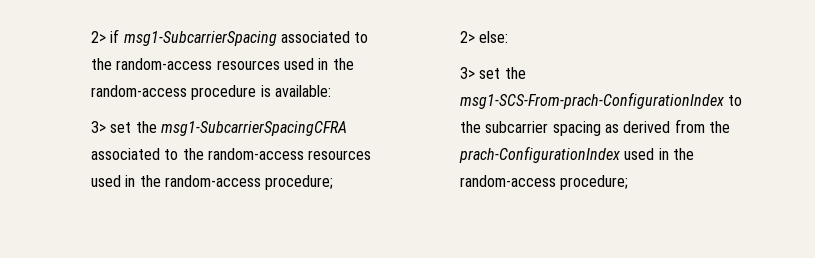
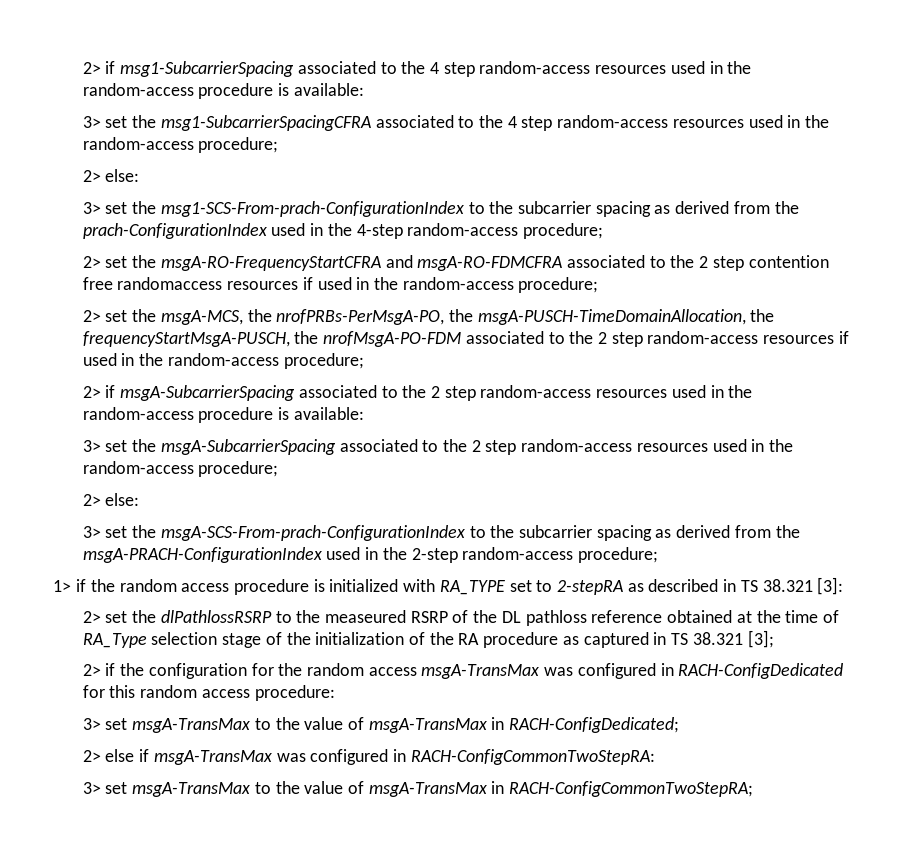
(113, 64) none -> [430,62,475,77] 4 step
(204, 154) none -> [507,116,553,131] 4 step
[460,175,629,190] random-access procedure; -> [356,223,604,239] [82,255,829,271] [82,277,599,293] [82,309,775,325] [82,331,849,347] [82,353,364,369] [82,385,753,401] [82,407,364,423] [82,439,794,455] [82,461,279,477] [82,493,140,506] [82,525,800,541] [82,547,659,563] [53,577,844,595] [82,610,839,626] [82,630,774,648] [82,663,844,679] [82,685,335,701] [82,717,680,733] [82,749,655,765] [82,781,754,797] 4-step random-access procedure; // 2> set the msgA-RO-FrequencyStartCFRA and msgA-RO-FDMCFRA associated to the 2 step contention free randomaccess resources if used in the random-access procedure; // 2> set the msgA-MCS, the nrofPRBs-PerMsgA-PO, the msgA-PUSCH-TimeDomainAllocation, the frequencyStartMsgA-PUSCH, the nrofMsgA-PO-FDM associated to the 2 step random-access resources if used in the random-access procedure; // 2> if msgA-SubcarrierSpacing associated to the 2 step random-access resources used in the random-access procedure is available: // 3> set the msgA-SubcarrierSpacing associated to the 2 step random-access resources used in the random-access procedure; // 2> else: // 3> set the msgA-SCS-From-prach-ConfigurationIndex to the subcarrier spacing as derived from the msgA-PRACH-ConfigurationIndex used in the 2-step random-access procedure; // 1> if the random access procedure is initialized with RA_TYPE set to 2-stepRA as described in TS 38.321 [3]: // 2> set the dlPathlossRSRP to the measeured RSRP of the DL pathloss reference obtained at the time of RA_Type selection stage of the initialization of the RA procedure as captured in TS 38.321 [3]; // 2> if the configuration for the random access msgA-TransMax was configured in RACH-ConfigDedicated for this random access procedure: // 3> set msgA-TransMax to the value of msgA-TransMax in RACH-ConfigDedicated; // 2> else if msgA-TransMax was configured in RACH-ConfigCommonTwoStepRA: // 3> set msgA-TransMax to the value of msgA-TransMax in RACH-ConfigCommonTwoStepRA;

